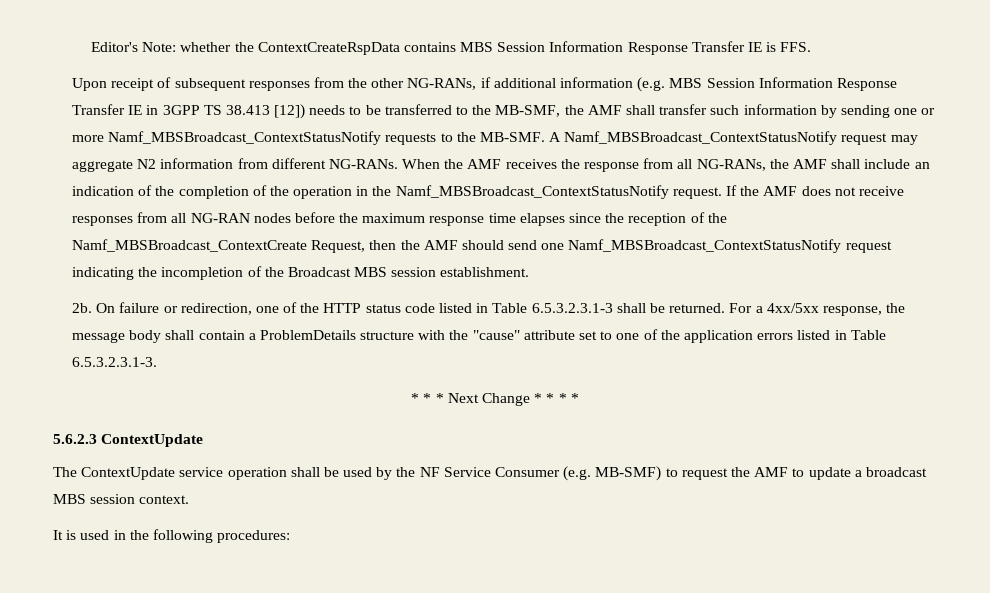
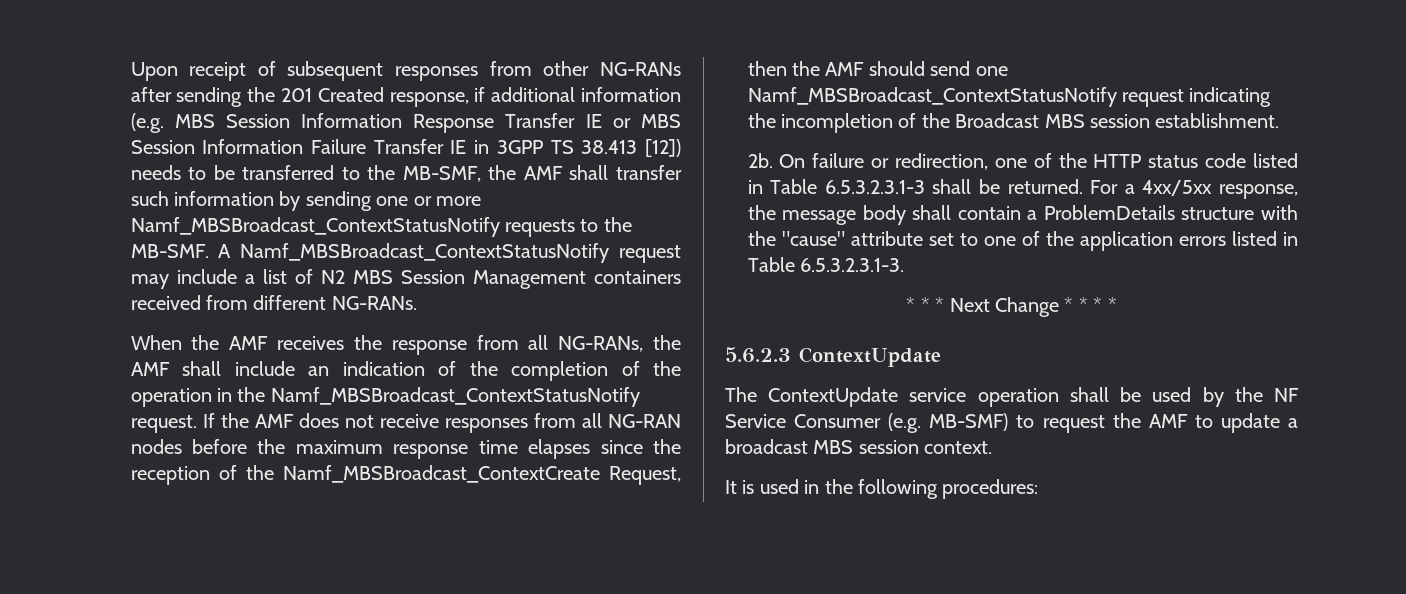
[90,41,812,55] Editor's Note: whether the ContextCreateRspData contains MBS Session Information Response Transfer IE is FFS. // -> (130, 71) none
[348,78,477,90] the other NG-RANs, -> [543,61,681,76] [130,87,469,107] other NG-RANs after sending the 201 Created response,
(143, 110) none -> [612,114,681,128] [130,139,467,154] or MBS Session Information Failure Transfer IE
[71,158,234,172] aggregate N2 information -> [176,269,681,289] [130,295,201,310] include a list of N2 MBS Session Management containers received
(398, 164) none -> (417, 303) //

